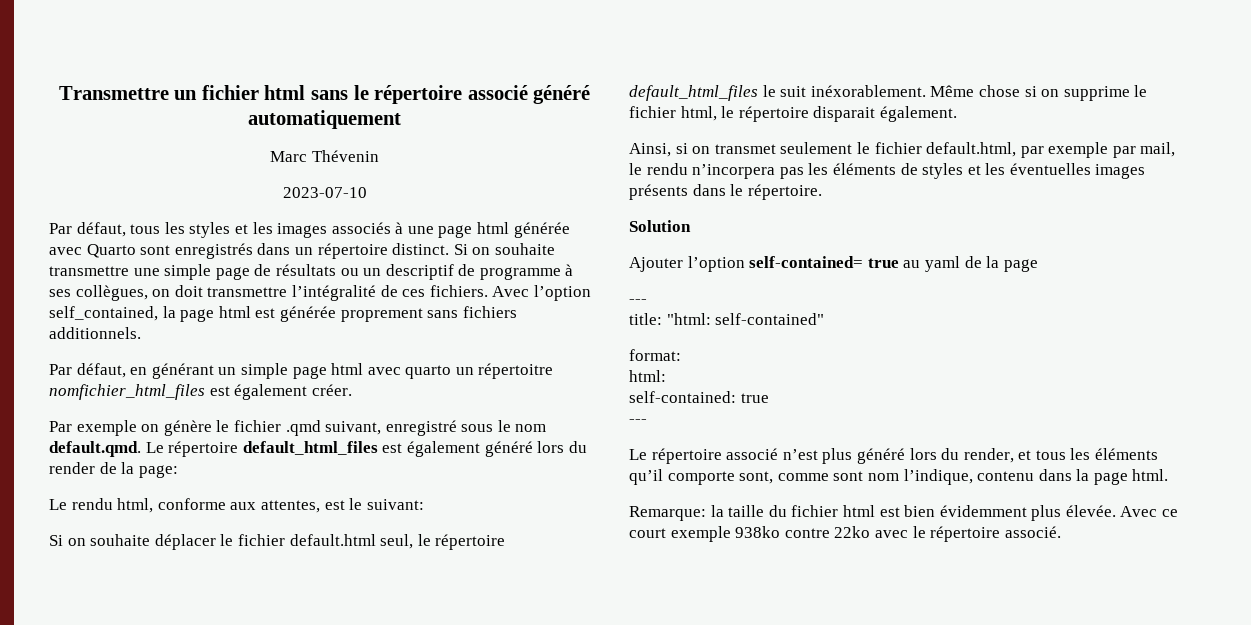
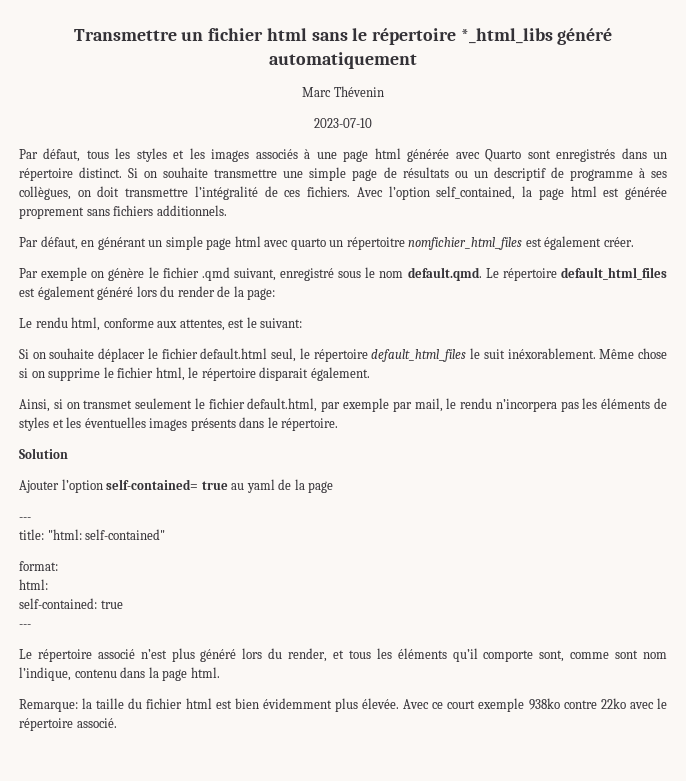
[467,85,528,100] associé -> [460,28,553,44] *_html_libs

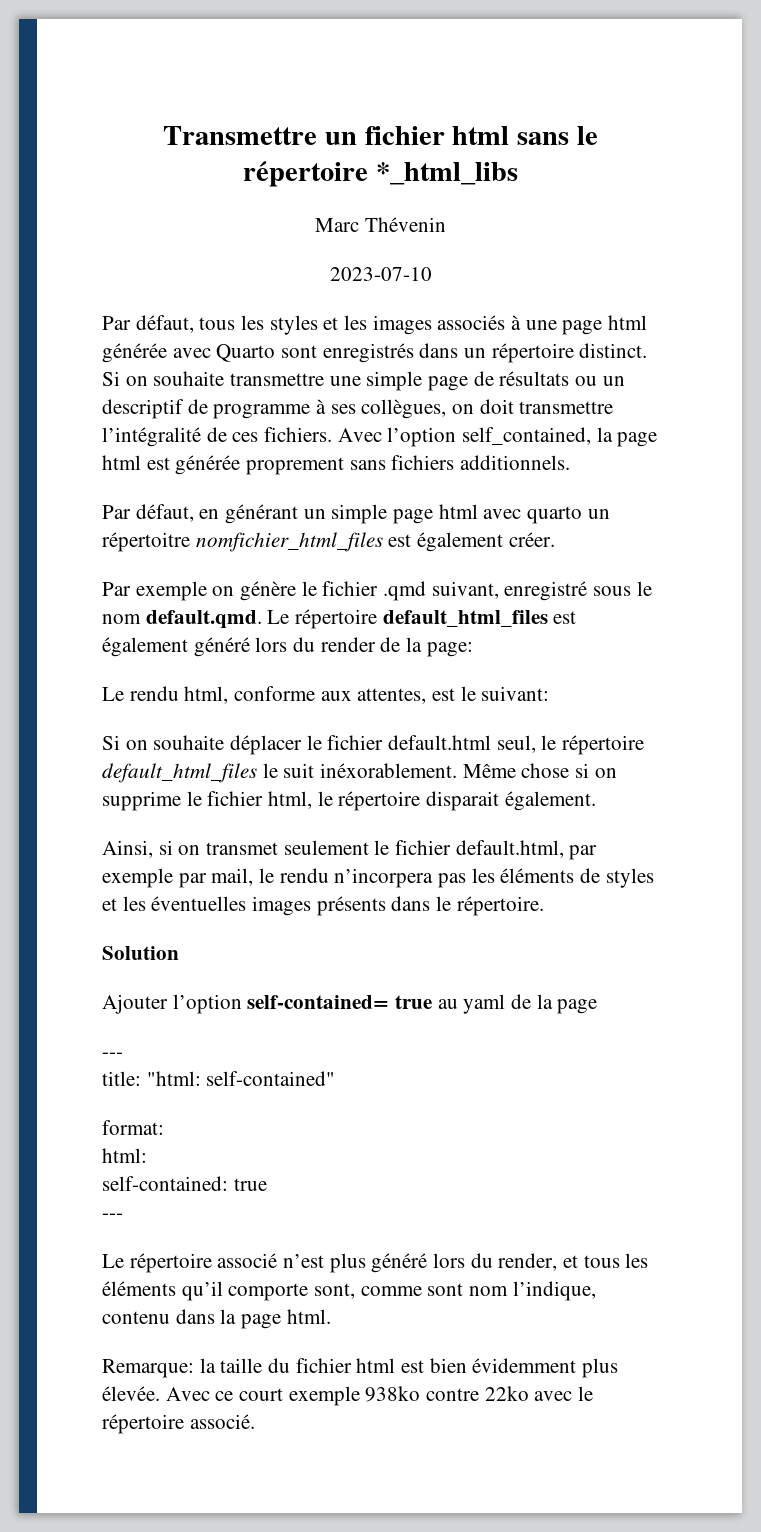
[557,28,613,45] [269,52,417,69] généré automatiquement -> (518, 173) none

